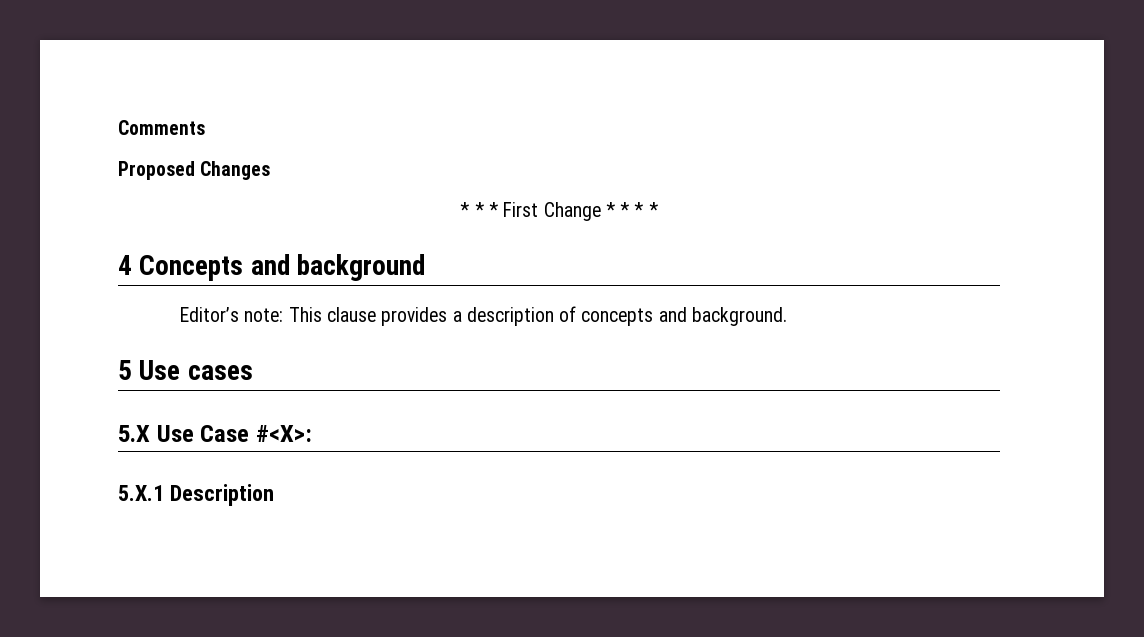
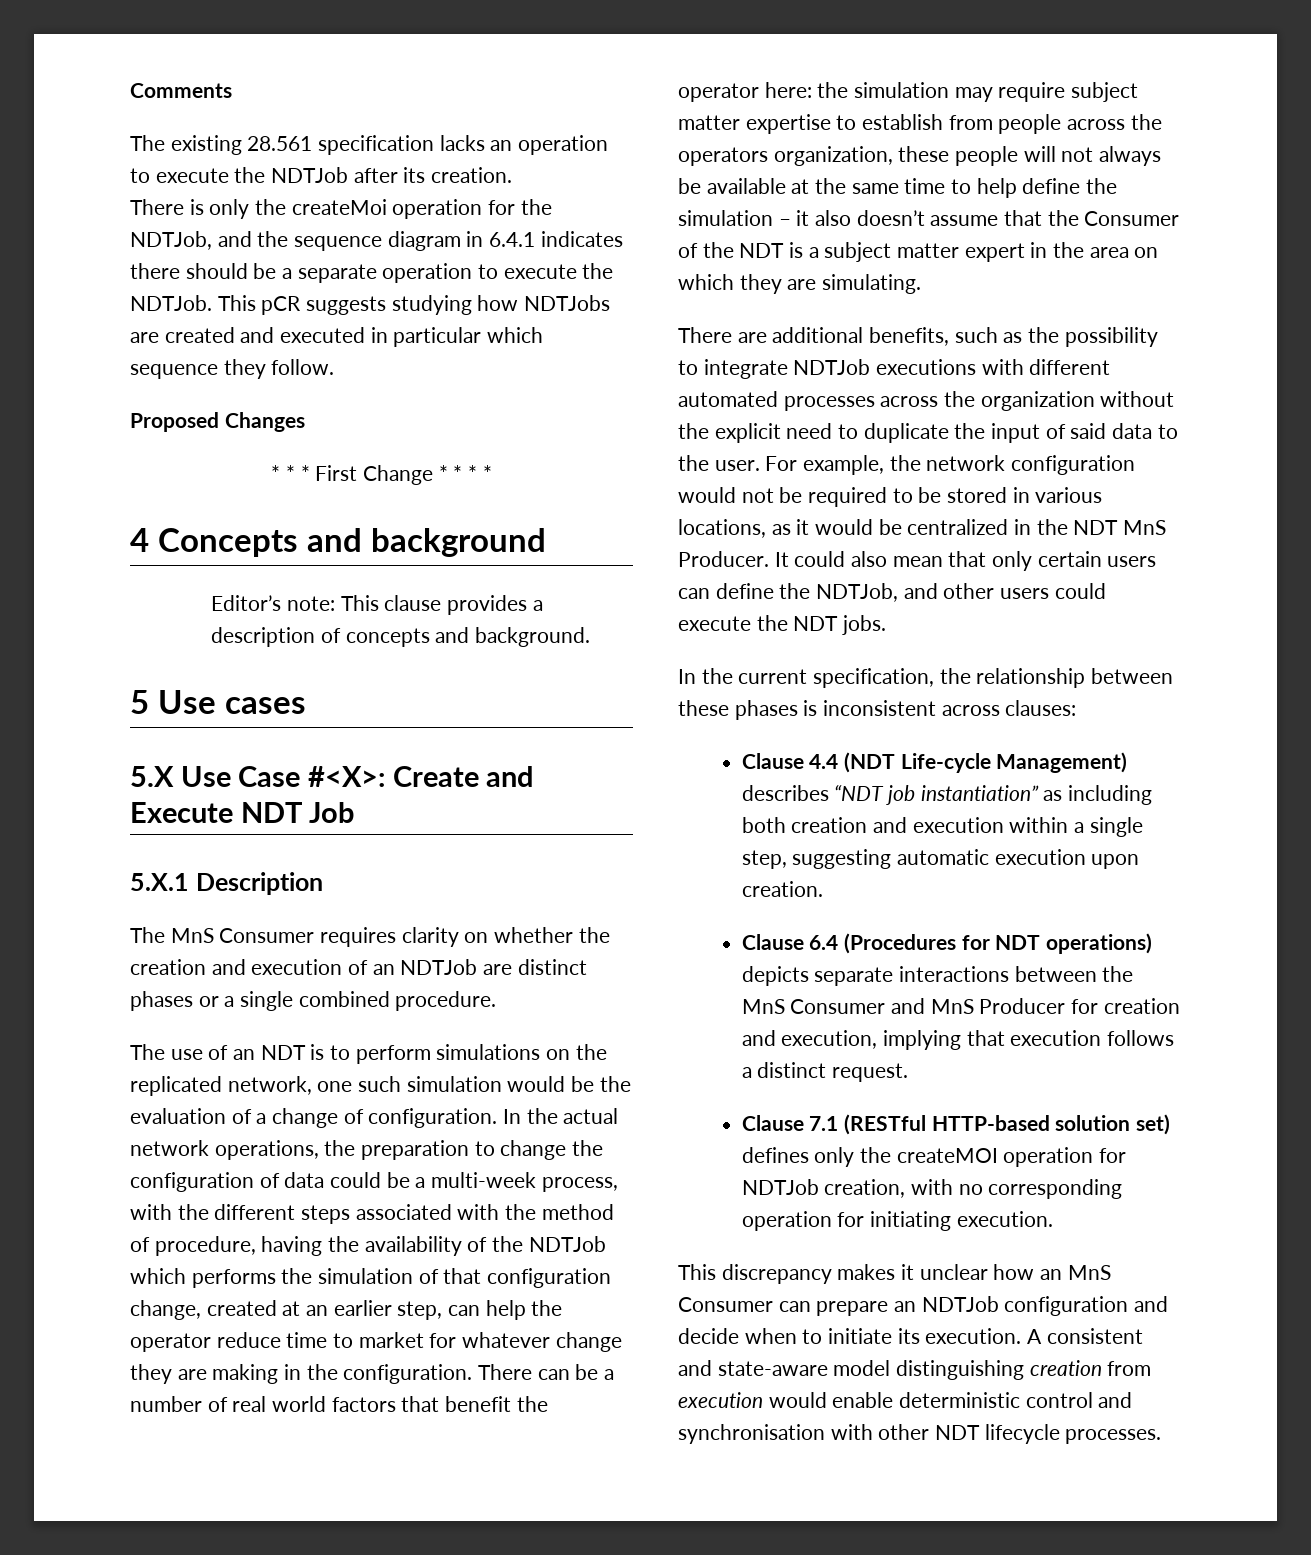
(205, 127) none -> [130,135,609,155] [130,167,513,183] [130,199,552,219] [130,231,623,251] [130,263,614,283] [130,295,611,315] [130,327,544,347] [130,359,335,379] // The existing 28.561 specification lacks an operation to execute the NDTJob after its creation. // There is only the createMoi operation for the NDTJob, and the sequence diagram in 6.4.1 indicates there should be a separate operation to execute the NDTJob. This pCR suggests studying how NDTJobs are created and executed in particular which sequence they follow.
[118,484,274,506] // 5.X.1 Description -> [392,766,534,787] [130,802,355,823] [130,872,323,895] [130,927,610,947] [130,959,587,975] [130,991,497,1011] [130,1044,607,1064] [130,1076,631,1096] [130,1108,619,1128] [130,1140,604,1160] [130,1172,618,1192] [130,1204,614,1224] [130,1236,606,1256] [130,1268,612,1288] [130,1300,563,1320] [130,1332,622,1352] [130,1364,615,1384] [130,1396,548,1412] [678,82,1139,102] [678,114,1162,134] [678,146,1162,166] [678,178,1118,198] [678,210,1180,226] [678,242,1159,262] [678,274,922,294] [678,327,1158,347] [678,359,1111,379] [678,391,1175,411] [678,423,1178,443] [678,455,1136,475] [678,487,1103,507] [678,519,1167,538] [678,551,1157,571] [678,583,1106,602] [678,615,887,635] [678,668,1174,688] [678,700,1077,720] [741,752,1128,773] [741,784,1153,805] [741,817,1143,837] [741,849,1140,869] [741,881,823,897] [741,933,1153,954] [741,966,1134,986] [741,998,1180,1014] [741,1030,1175,1050] [741,1062,909,1082] [741,1114,1171,1135] [741,1147,1127,1167] [741,1179,1123,1199] [741,1211,1053,1231] [678,1264,1111,1284] [678,1296,1169,1316] [678,1328,1143,1344] [678,1360,1152,1380] [678,1392,1133,1408] [678,1424,1162,1444] Create and Execute NDT Job // 5.X.1 Description // The MnS Consumer requires clarity on whether the creation and execution of an NDTJob are distinct phases or a single combined procedure. // The use of an NDT is to perform simulations on the replicated network, one such simulation would be the evaluation of a change of configuration. In the actual network operations, the preparation to change the configuration of data could be a multi-week process, with the different steps associated with the method of procedure, having the availability of the NDTJob which performs the simulation of that configuration change, created at an earlier step, can help the operator reduce time to market for whatever change they are making in the configuration. There can be a number of real world factors that benefit the operator here: the simulation may require subject matter expertise to establish from people across the operators organization, these people will not always be available at the same time to help define the simulation – it also doesn’t assume that the Consumer of the NDT is a subject matter expert in the area on which they are simulating. // There are additional benefits, such as the possibility to integrate NDTJob executions with different automated processes across the organization without the explicit need to duplicate the input of said data to the user. For example, the network configuration would not be required to be stored in various locations, as it would be centralized in the NDT MnS Producer. It could also mean that only certain users can define the NDTJob, and other users could execute the NDT jobs. // In the current specification, the relationship between these phases is inconsistent across clauses: // Clause 4.4 (NDT Life-cycle Management) describes “NDT job instantiation” as including both creation and execution within a single step, suggesting automatic execution upon creation. // Clause 6.4 (Procedures for NDT operations) depicts separate interactions between the MnS Consumer and MnS Producer for creation and execution, implying that execution follows a distinct request. // Clause 7.1 (RESTful HTTP-based solution set) defines only the createMOI operation for NDTJob creation, with no corresponding operation for initiating execution. // This discrepancy makes it unclear how an MnS Consumer can prepare an NDTJob configuration and decide when to initiate its execution. A consistent and state-aware model distinguishing creation from execution would enable deterministic control and synchronisation with other NDT lifecycle processes.

